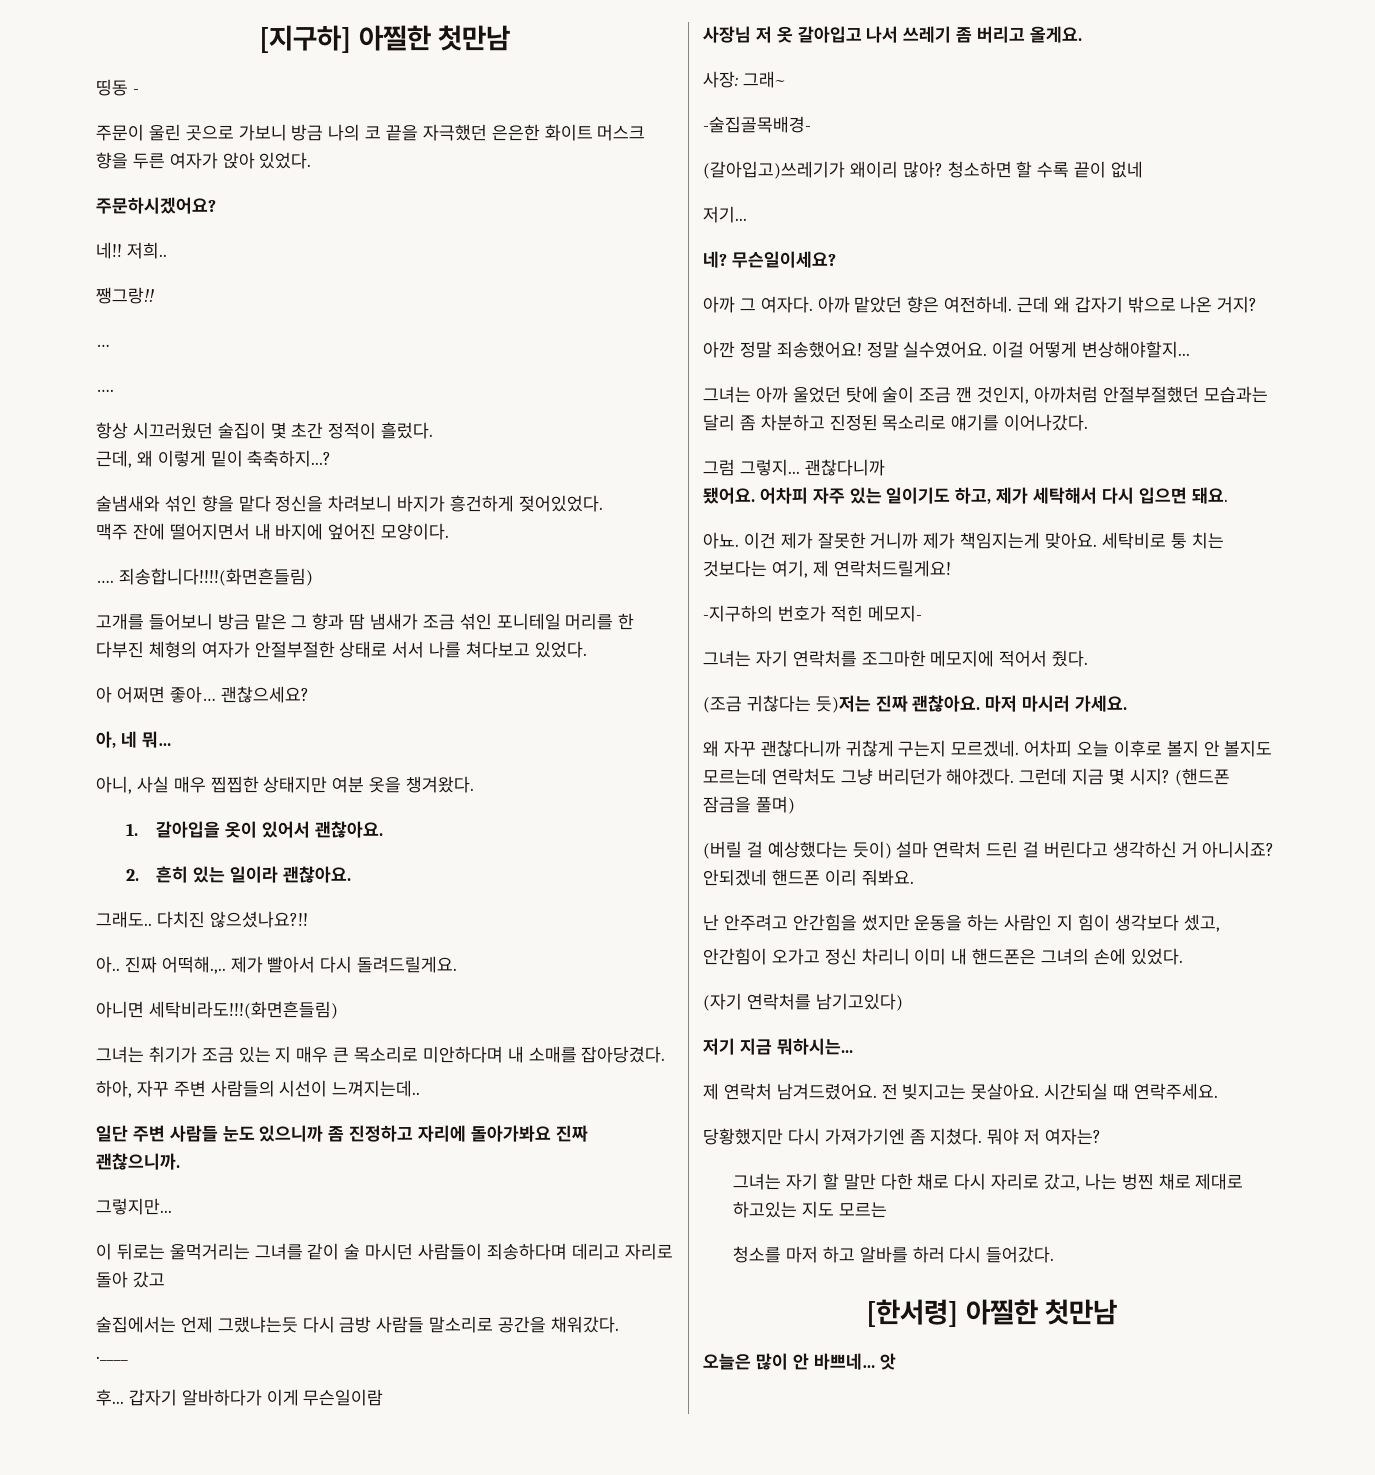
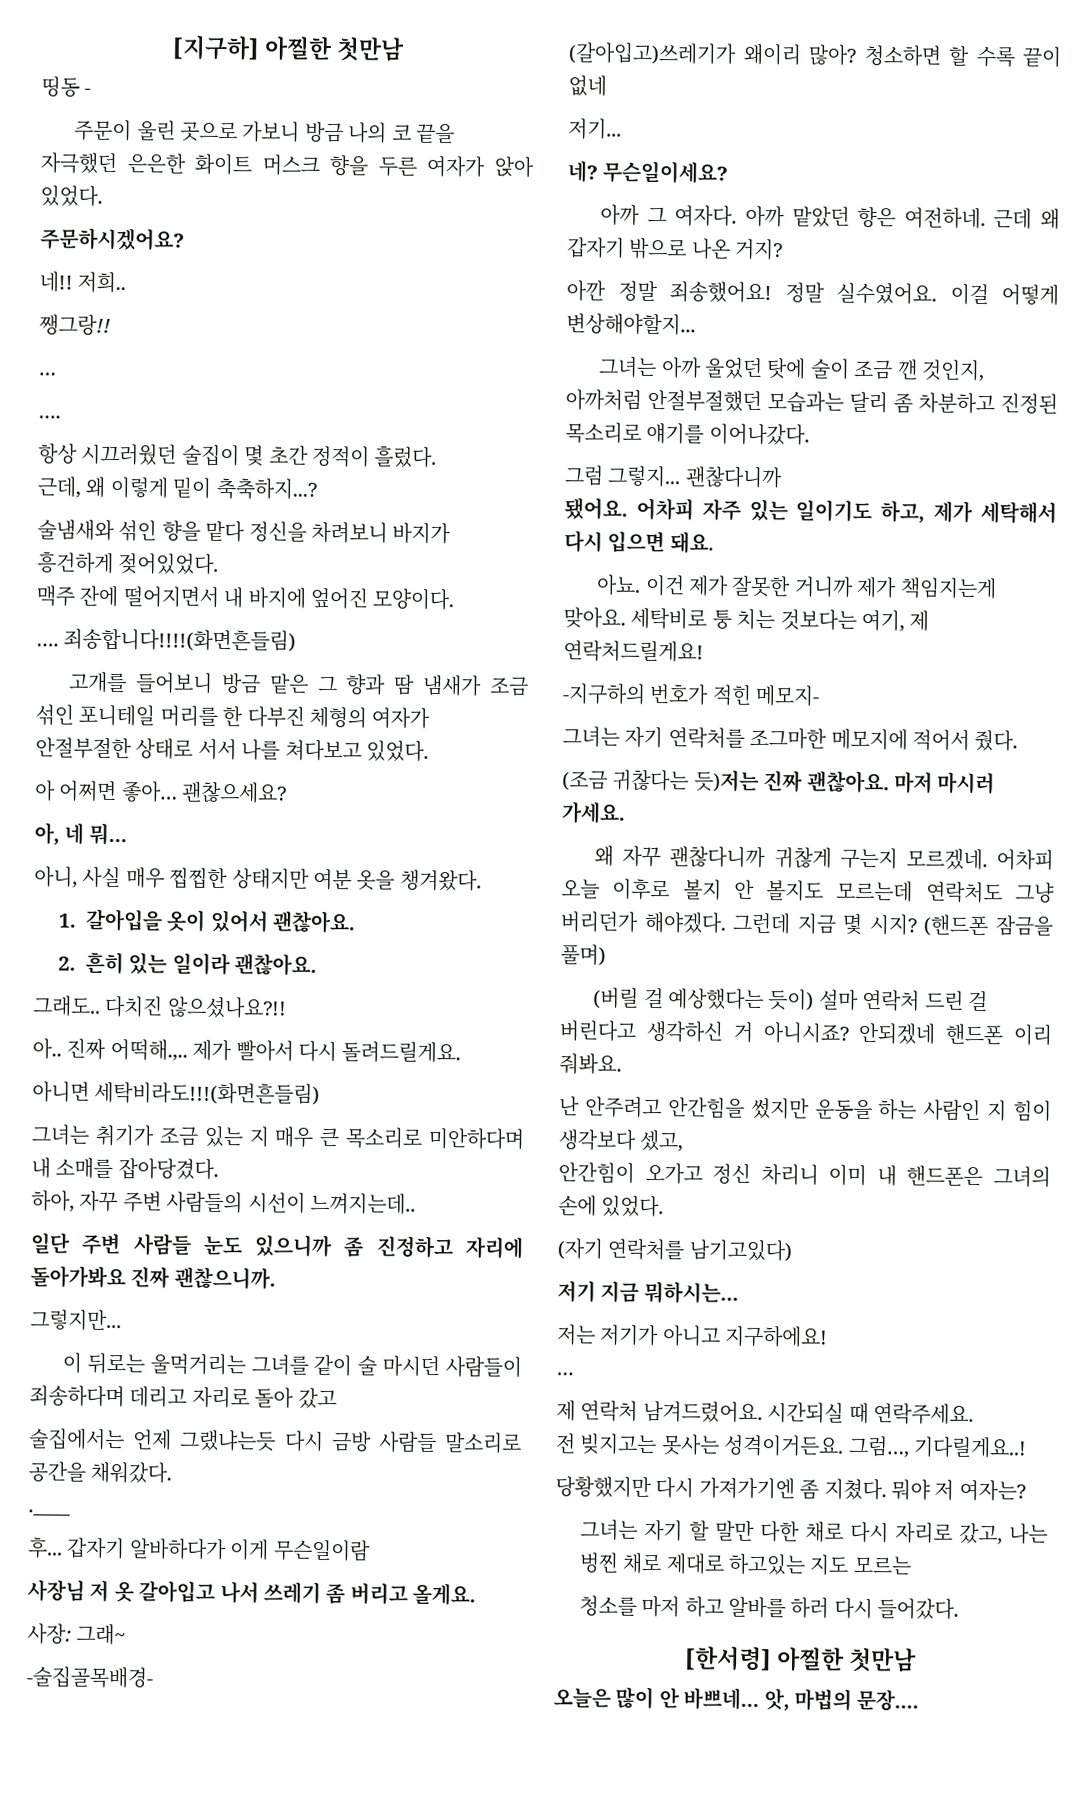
(853, 1046) none -> [556,1324,829,1348] [556,1372,574,1376] // 저는 저기가 아니고 지구하에요! // …
[881,1083,1040,1100] 전 빚지고는 못살아요. -> (763, 1412) none
(1218, 1091) none -> [555,1433,1027,1459] // 전 빚지고는 못사는 성격이거든요. 그럼…, 기다릴게요..!
[880,1353,897,1370] 앗 -> [763,1688,920,1712] 앗, 마법의 문장....

